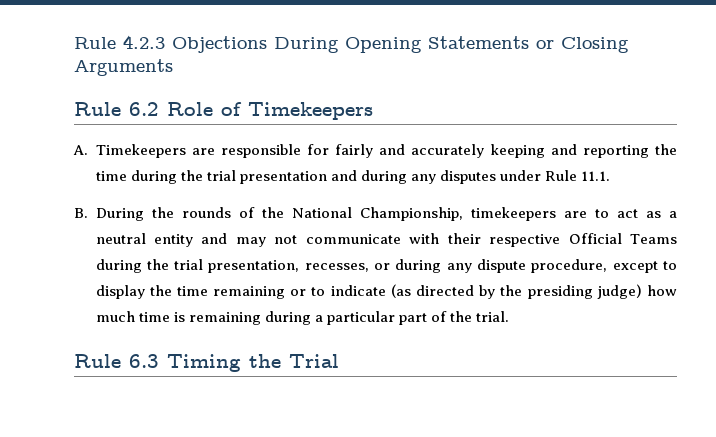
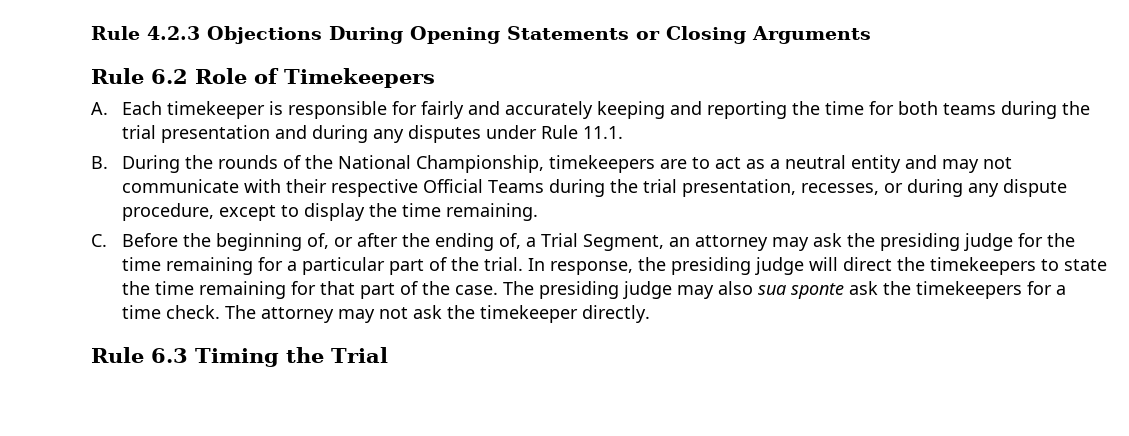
[95,144,215,158] Timekeepers are -> [121,101,283,119] Each timekeeper is
(127, 176) none -> [868,101,996,115] for both teams
[213,284,677,299] [95,311,311,325] remaining or to indicate (as directed by the presiding judge) how much time is remaining during -> [445,203,538,221] [91,233,1075,251] [121,257,283,275] remaining. // C. Before the beginning of, or after the ending of, a Trial Segment, an attorney may ask the presiding judge for the time remaining for
(510, 316) none -> [527,257,1107,275] [121,281,1066,299] [121,305,650,323] In response, the presiding judge will direct the timekeepers to state the time remaining for that part of the case. The presiding judge may also sua sponte ask the timekeepers for a time check. The attorney may not ask the timekeeper directly.

